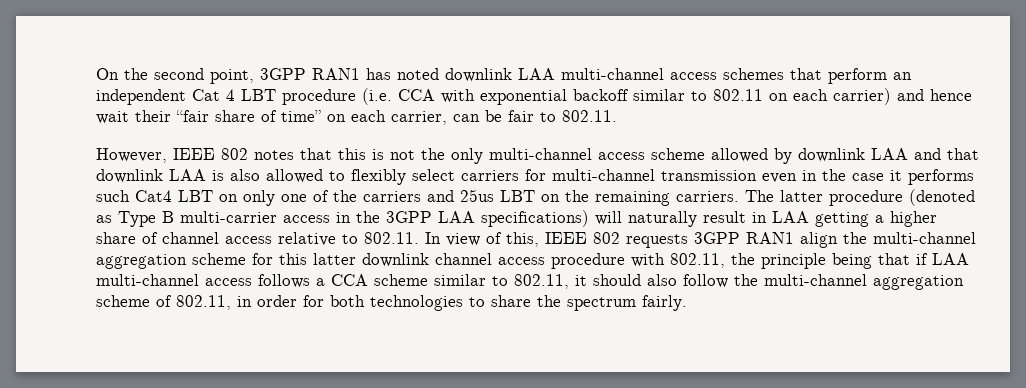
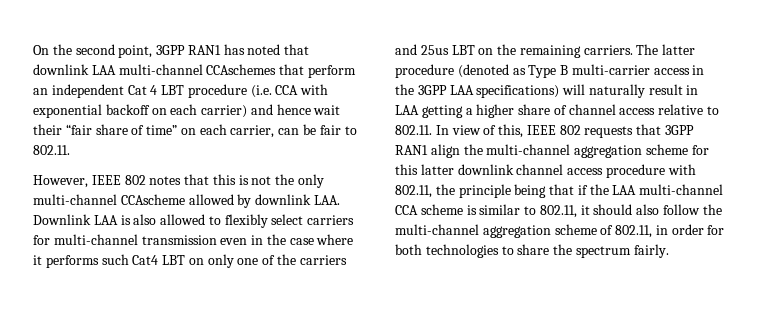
(439, 74) none -> [284,44,310,55] that
[670,68,784,80] access schemes -> [206,64,277,75] CCAschemes
[633,89,763,101] similar to 802.11 -> (150, 109) none
[598,148,705,160] access scheme -> [120,194,185,205] CCAscheme
[871,148,979,160] [96,169,163,183] LAA and that downlink -> [313,195,340,205] [33,214,91,225] LAA. Downlink
(884, 177) none -> [316,234,354,245] where
(688, 241) none -> [636,124,662,135] that
[932,253,969,265] [96,274,325,288] LAA multi-channel access follows a -> [589,184,724,195] the LAA multi-channel
(428, 280) none -> [466,205,477,215] is

